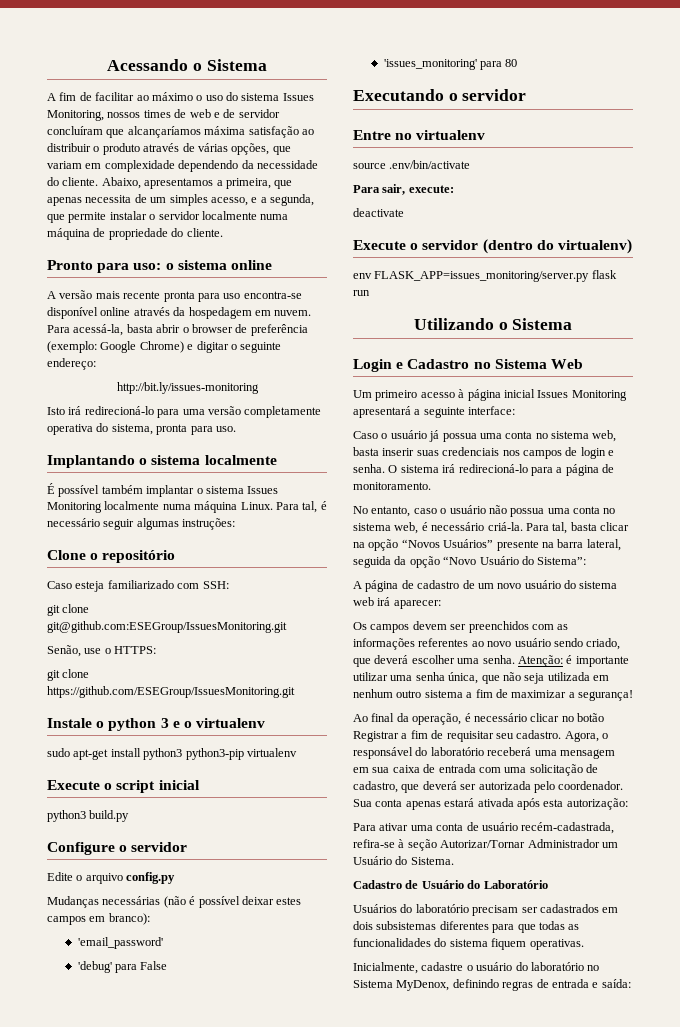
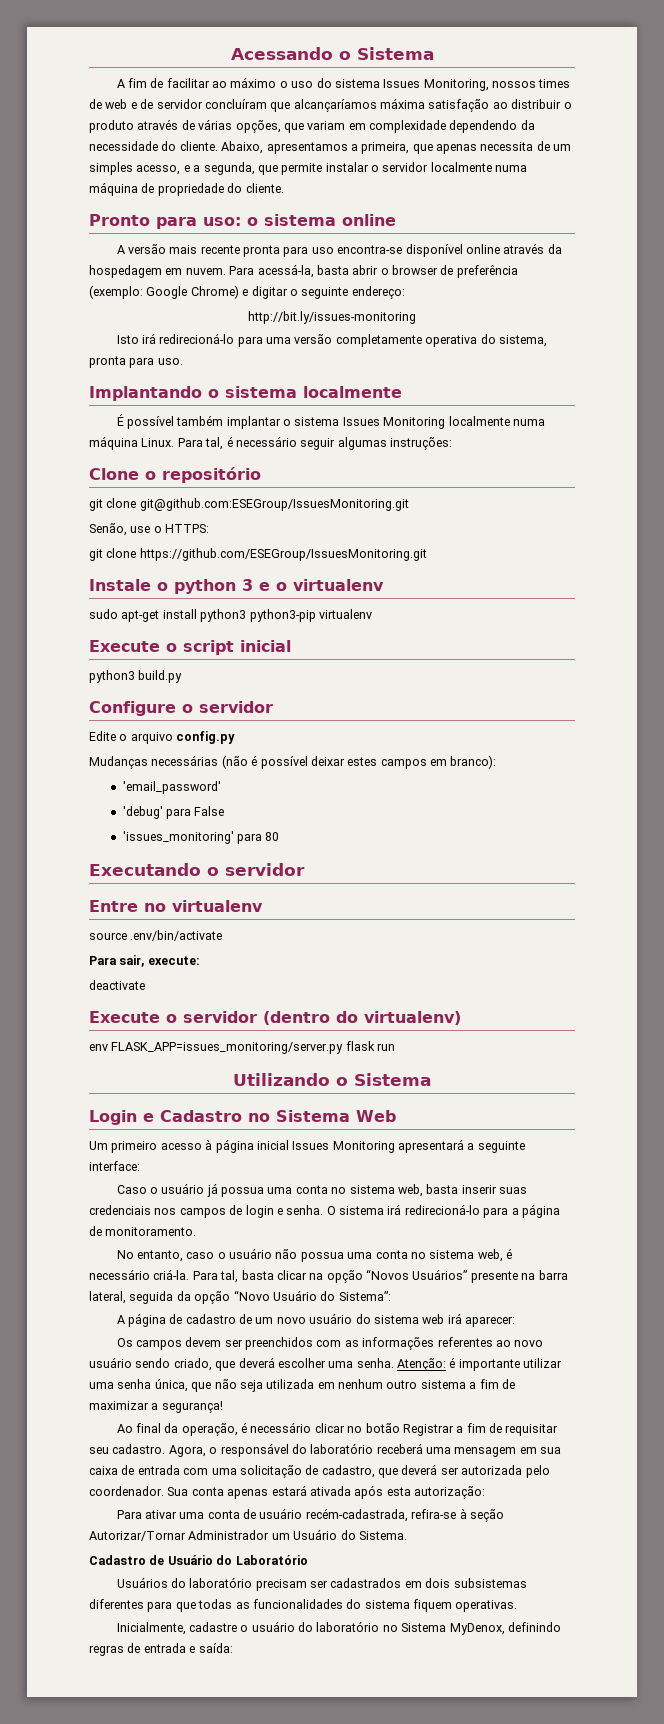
[47,580,229,592] // Caso esteja familiarizado com SSH: -> (261, 475) none

